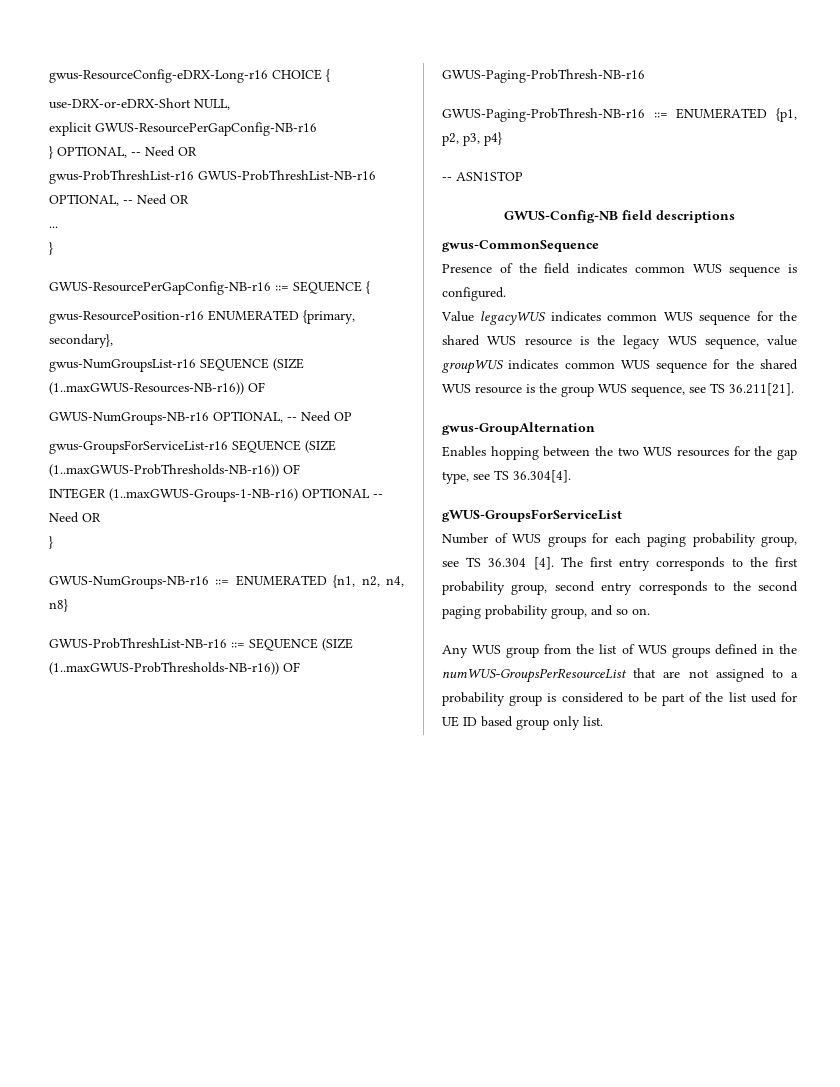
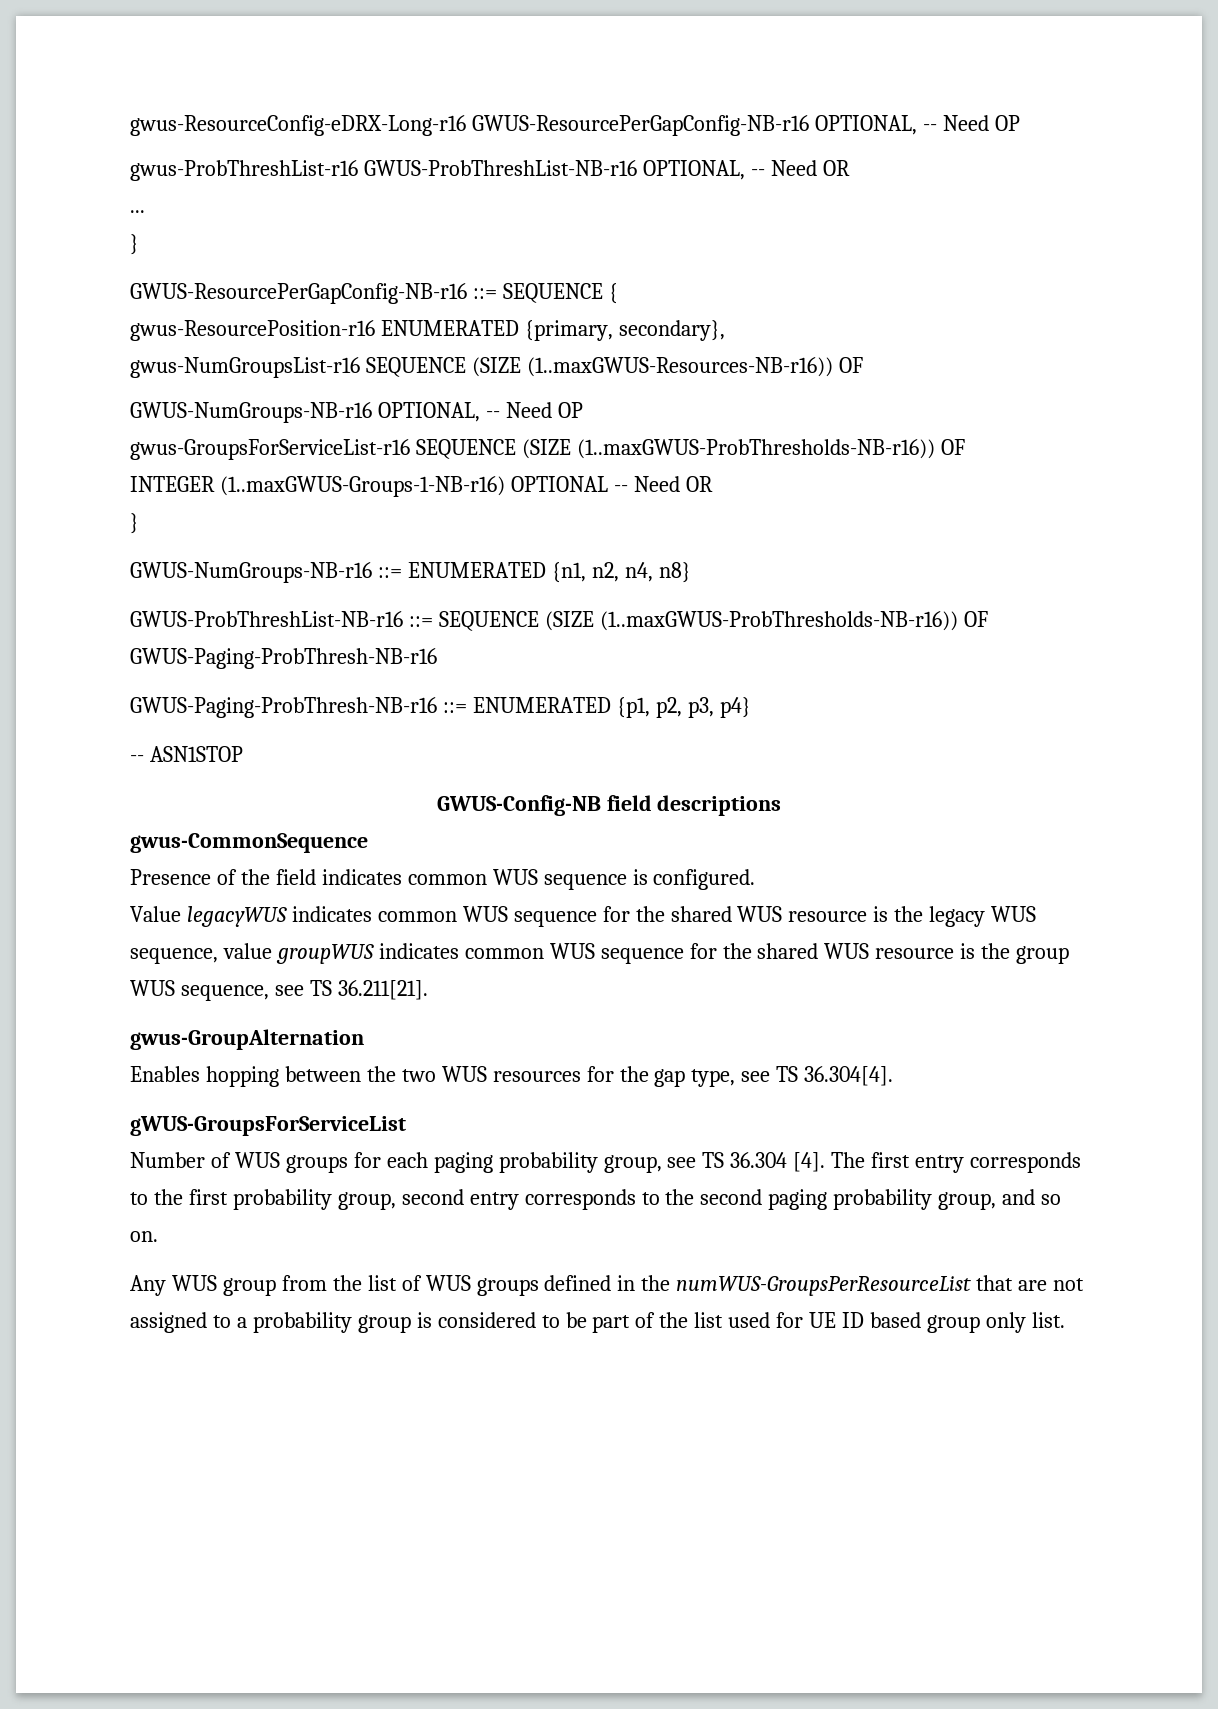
[272,69,330,82] [49,98,230,110] [49,122,317,136] [49,146,197,159] CHOICE { // use-DRX-or-eDRX-Short NULL, // explicit GWUS-ResourcePerGapConfig-NB-r16 // } OPTIONAL, -- Need OR -> [471,115,1020,136] GWUS-ResourcePerGapConfig-NB-r16 OPTIONAL, -- Need OP

